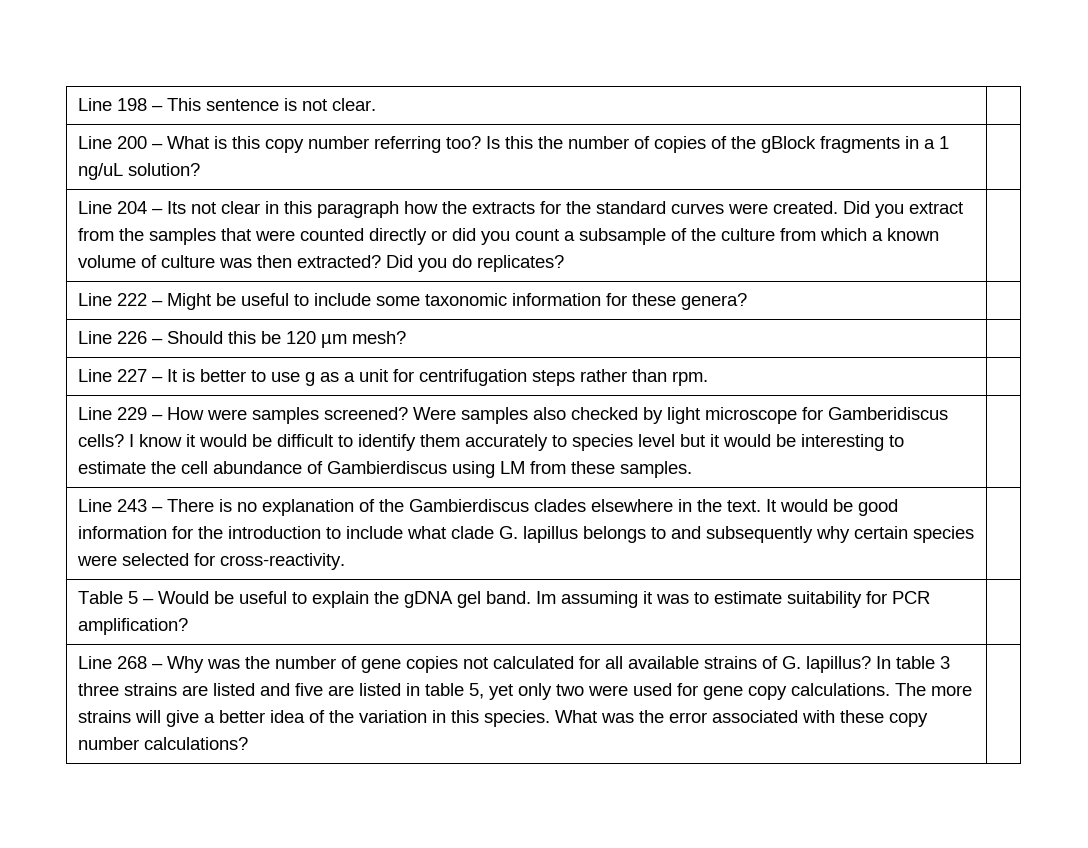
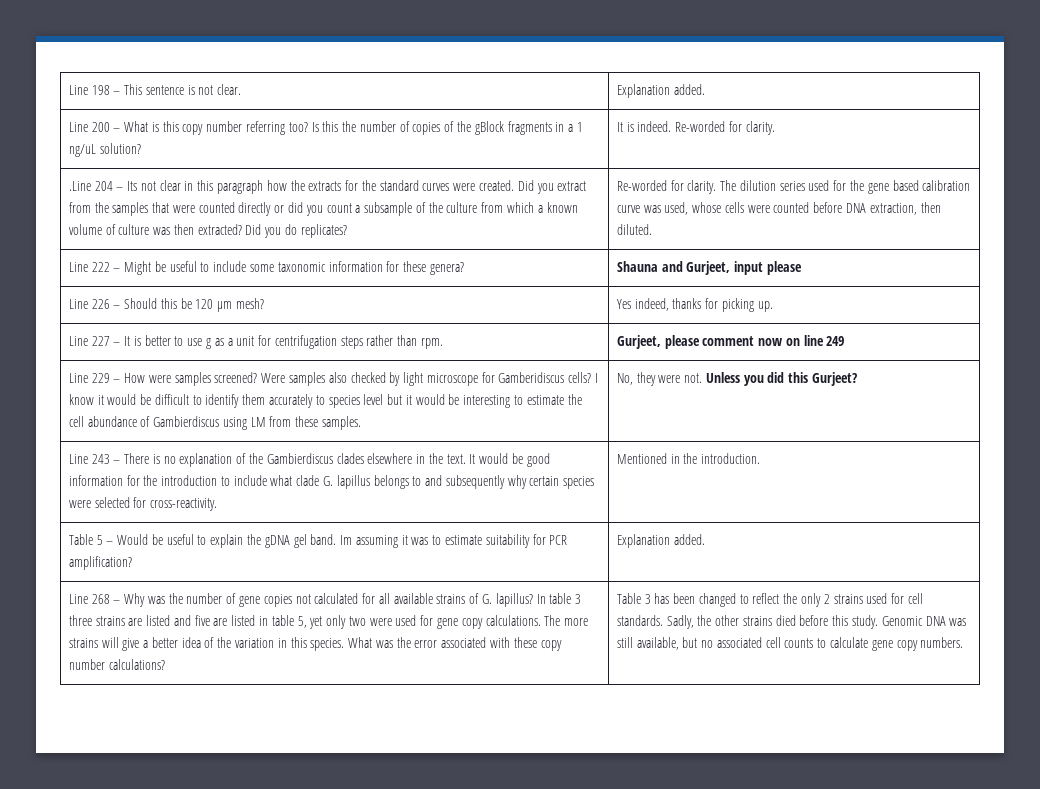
(377, 104) none -> [616,84,705,98] Explanation added.
[78,201,113,214] // Line -> [616,121,775,135] [68,181,91,191] It is indeed. Re-worded for clarity. // .Line
(565, 263) none -> [616,180,971,194] [616,202,941,215] [616,224,652,235] Re-worded for clarity. The dilution series used for the gene based calibration curve was used, whose cells were counted before DNA extraction, then diluted.
(748, 301) none -> [616,261,802,275] Shauna and Gurjeet, input please
(407, 337) none -> [616,298,773,312] Yes indeed, thanks for picking up.
(709, 378) none -> [616,335,845,349] Gurjeet, please comment now on line 249
(693, 469) none -> [616,372,857,386] No, they were not. Unless you did this Gurjeet?
(346, 561) none -> [616,453,761,464] Mentioned in the introduction.
(189, 626) none -> [616,534,705,548] Explanation added.
(249, 743) none -> [616,593,923,607] [616,615,967,629] [616,637,964,651] Table 3 has been changed to reflect the only 2 strains used for cell standards. Sadly, the other strains died before this study. Genomic DNA was still available, but no associated cell counts to calculate gene copy numbers.

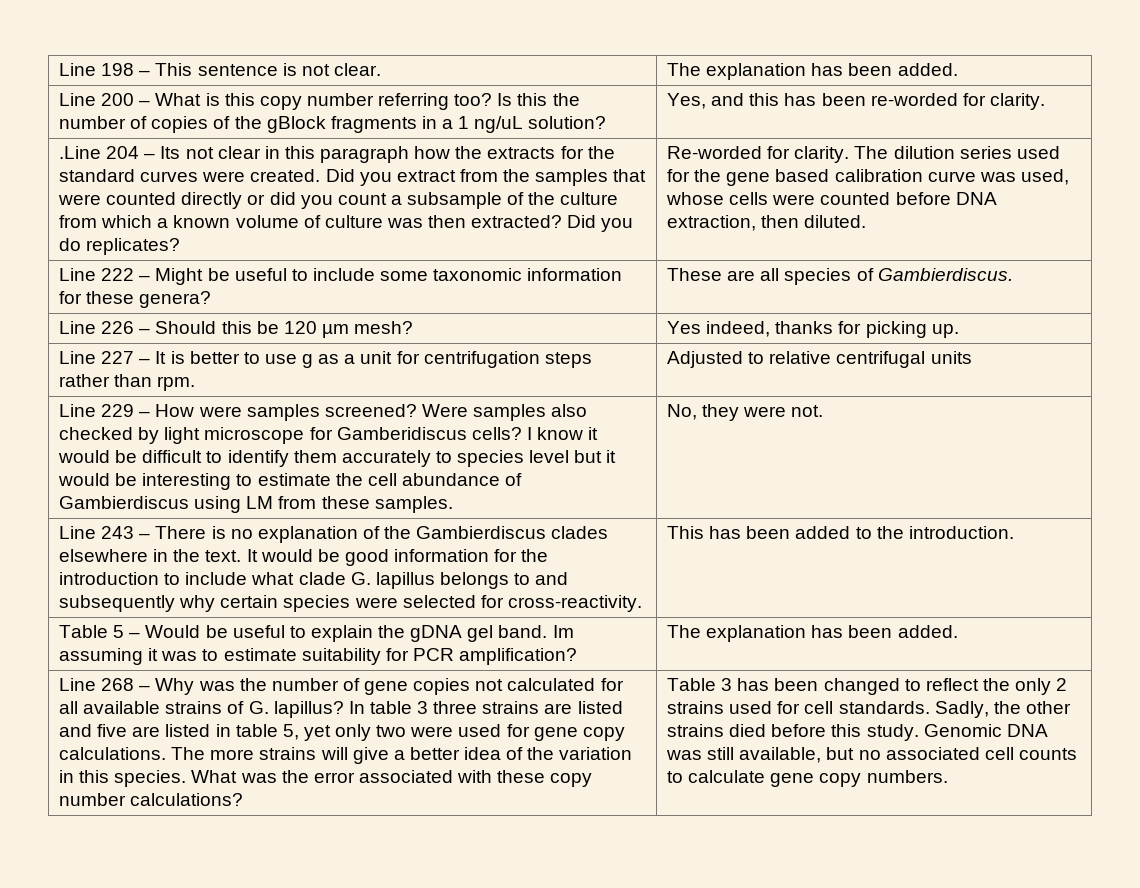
[616,84,670,98] Explanation -> [667,63,893,80] The explanation has been
[616,121,726,132] It is indeed. Re-worded -> [667,93,958,109] Yes, and this has been re-worded
[616,261,802,275] Shauna and Gurjeet, input please -> [667,268,1013,285] These are all species of Gambierdiscus.
[616,335,845,349] Gurjeet, please comment now on line 249 -> [667,351,972,368] Adjusted to relative centrifugal units
[705,372,857,386] Unless you did this Gurjeet? -> (824, 411) none
[616,453,680,464] Mentioned in -> [667,526,872,539] This has been added to
[616,534,670,548] Explanation -> [667,625,893,642] The explanation has been

